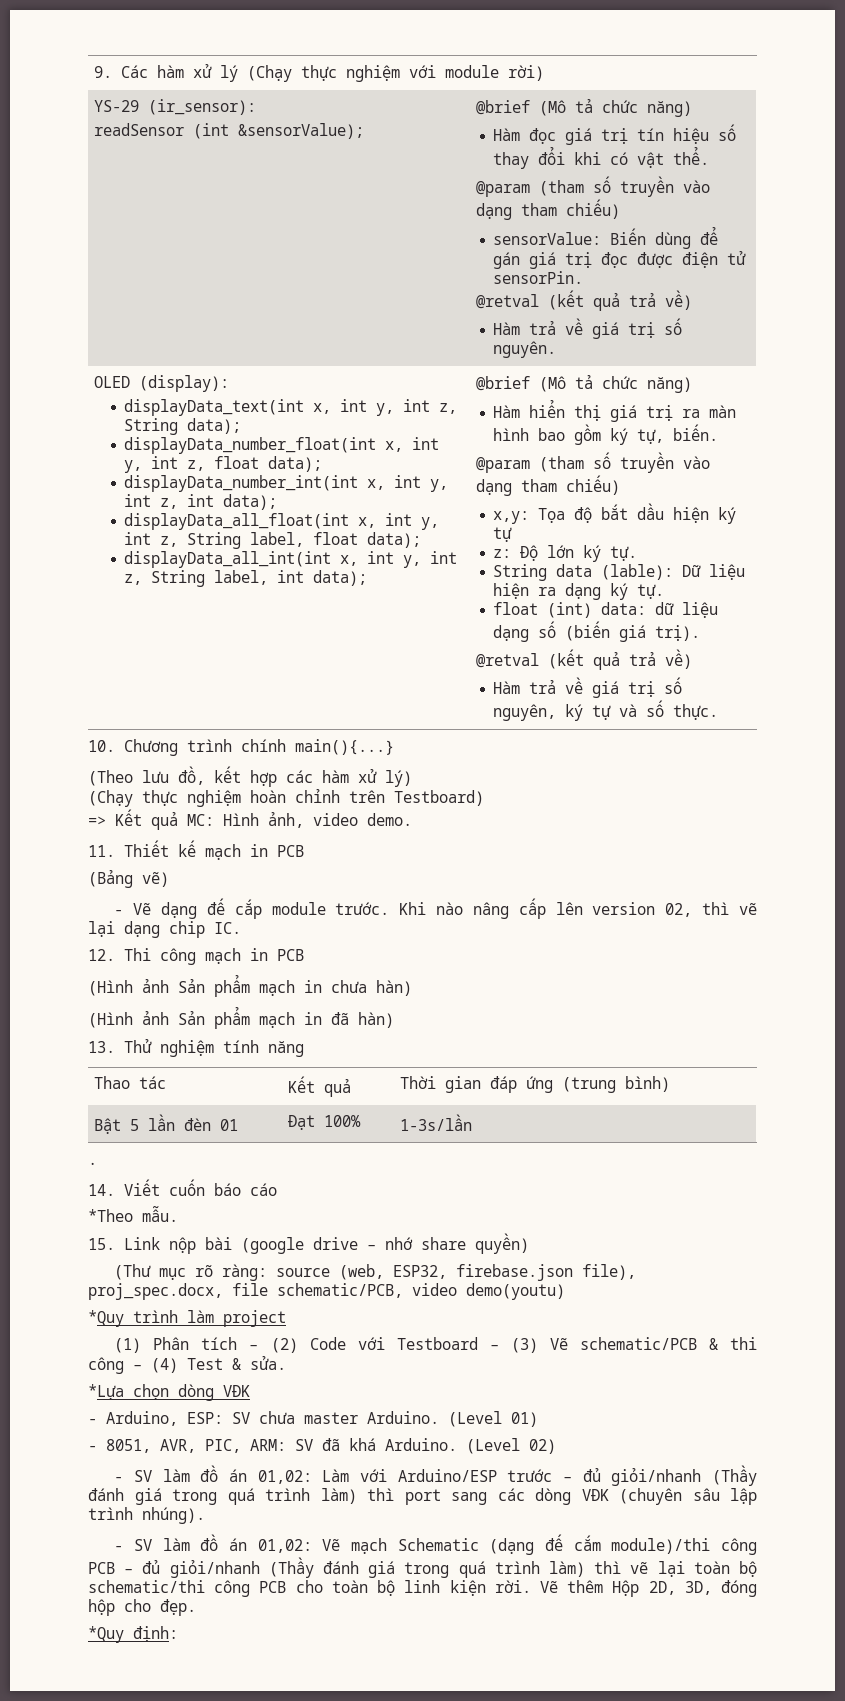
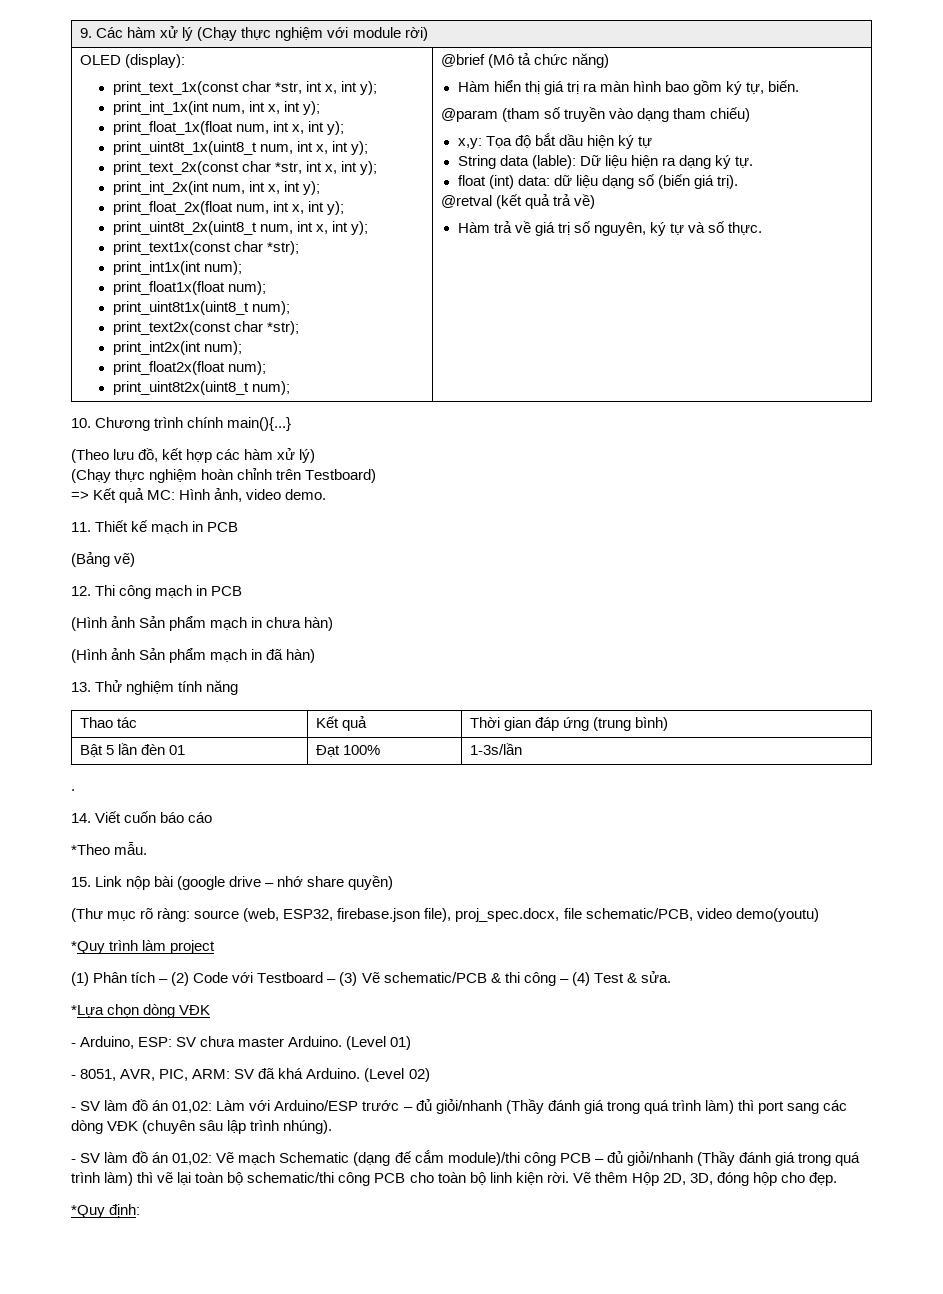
[94,99,257,115] [94,123,365,139] [476,99,693,117] [493,124,737,145] [493,147,710,169] [476,176,711,197] [476,199,621,220] [493,227,719,249] [493,251,747,269] [493,271,584,284] [476,290,693,311] [493,318,683,339] [493,341,557,358] [94,375,230,392] [124,399,458,416] [124,418,242,435] [124,437,440,454] [124,456,323,473] [124,475,449,492] [124,494,278,510] [124,513,440,530] [124,532,422,549] [124,551,458,568] [124,570,368,587] YS-29 (ir_sensor): // readSensor (int &sensorValue); | @brief (Mô tả chức năng) // Hàm đọc giá trị tín hiệu số thay đổi khi có vật thể. // @param (tham số truyền vào dạng tham chiếu) // sensorValue: Biến dùng để gán giá trị đọc được điện tử sensorPin. // @retval (kết quả trả về) // Hàm trả về giá trị số nguyên. // OLED (display): // displayData_text(int x, int y, int z, String data); // displayData_number_float(int x, int y, int z, float data); // displayData_number_int(int x, int y, int z, int data); // displayData_all_float(int x, int y, int z, String label, float data); // displayData_all_int(int x, int y, int z, String label, int data); -> [80,54,186,68] [112,81,377,95] [112,101,320,115] [112,121,344,135] [112,141,368,155] [112,161,377,175] [112,181,320,195] [112,201,344,215] [112,221,368,235] [112,241,299,255] [112,261,242,275] [112,281,266,295] [112,301,290,315] [112,321,299,335] [112,341,242,355] [112,361,266,375] [112,381,290,395] OLED (display): // print_text_1x(const char *str, int x, int y); // print_int_1x(int num, int x, int y); // print_float_1x(float num, int x, int y); // print_uint8t_1x(uint8_t num, int x, int y); // print_text_2x(const char *str, int x, int y); // print_int_2x(int num, int x, int y); // print_float_2x(float num, int x, int y); // print_uint8t_2x(uint8_t num, int x, int y); // print_text1x(const char *str); // print_int1x(int num); // print_float1x(float num); // print_uint8t1x(uint8_t num); // print_text2x(const char *str); // print_int2x(int num); // print_float2x(float num); // print_uint8t2x(uint8_t num);
[493,545,638,562] // z: Độ lớn ký tự. -> (652, 142) none
[114,898,758,919] [88,921,241,938] // - Vẽ dạng đế cắp module trước. Khi nào nâng cấp lên version 02, thì vẽ lại dạng chip IC. -> (136, 560) none

